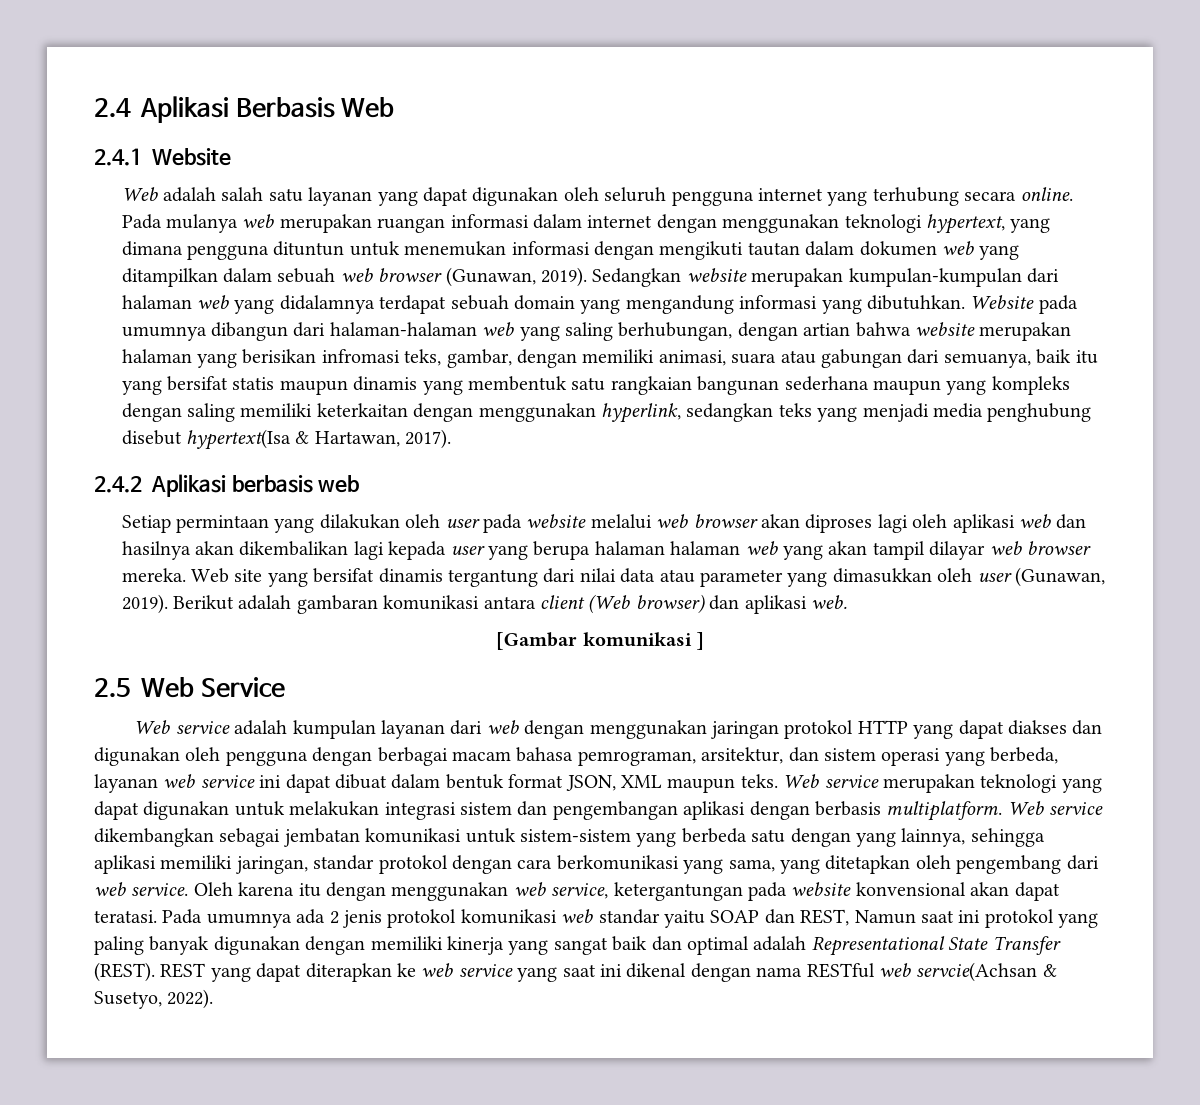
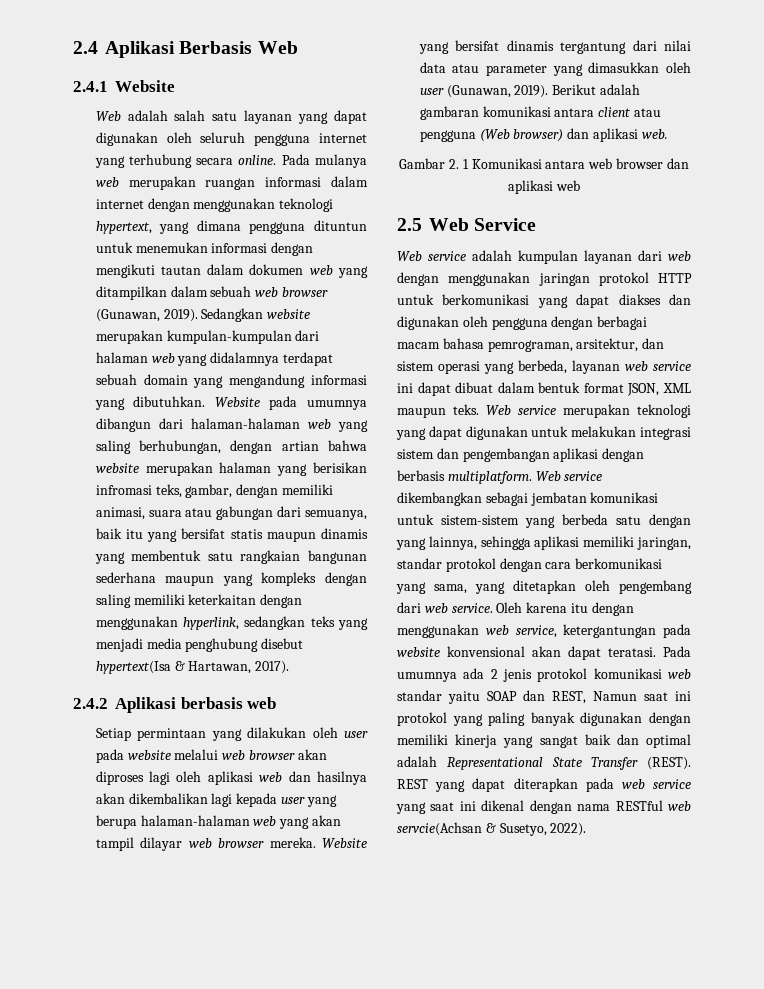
[594,541,741,555] halaman halaman -> [140,815,250,826] halaman-halaman
[190,568,263,583] Web site -> [322,838,368,848] Website
(585, 602) none -> [633,108,661,117] [419,130,476,142] atau pengguna
[496,632,704,650] [Gambar komunikasi ] -> [399,158,689,169] [508,180,580,194] Gambar 2. 1 Komunikasi antara web browser dan aplikasi web
(908, 727) none -> [397,294,530,305] untuk berkomunikasi
[397,963,416,977] ke -> [585,778,614,792] pada

